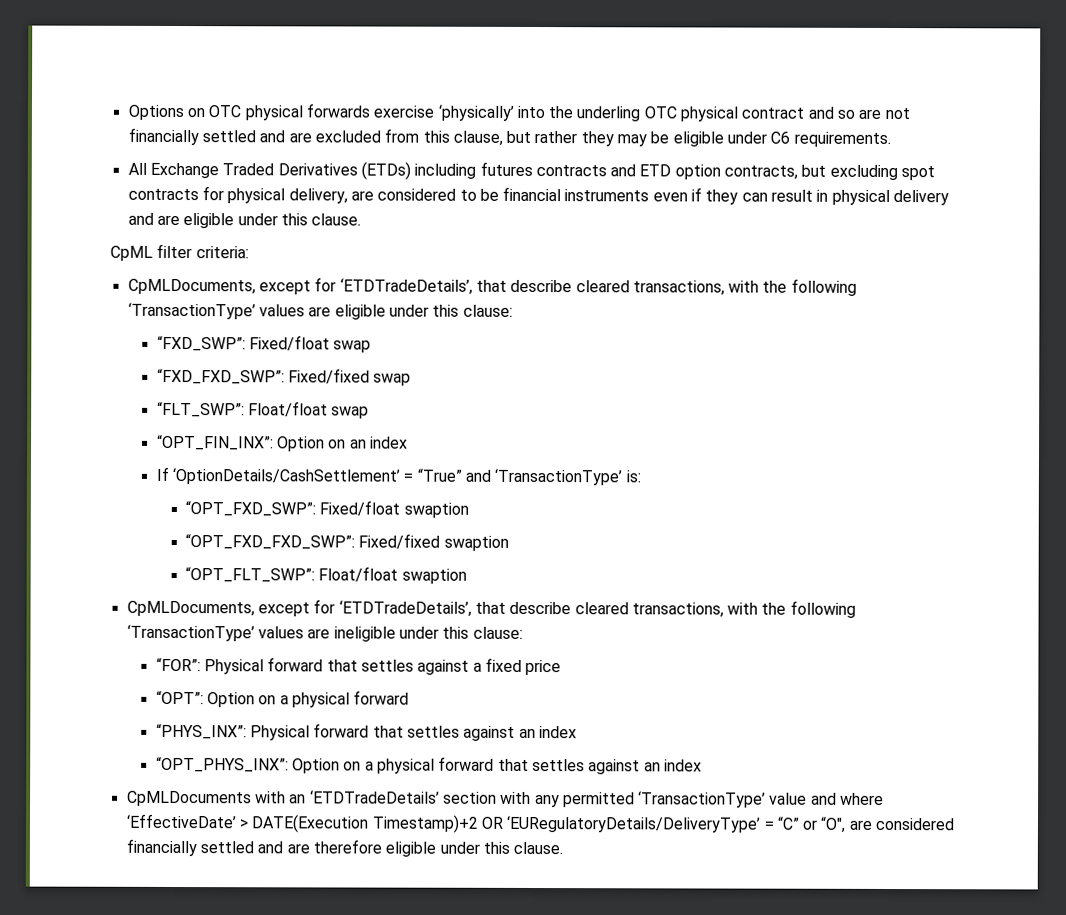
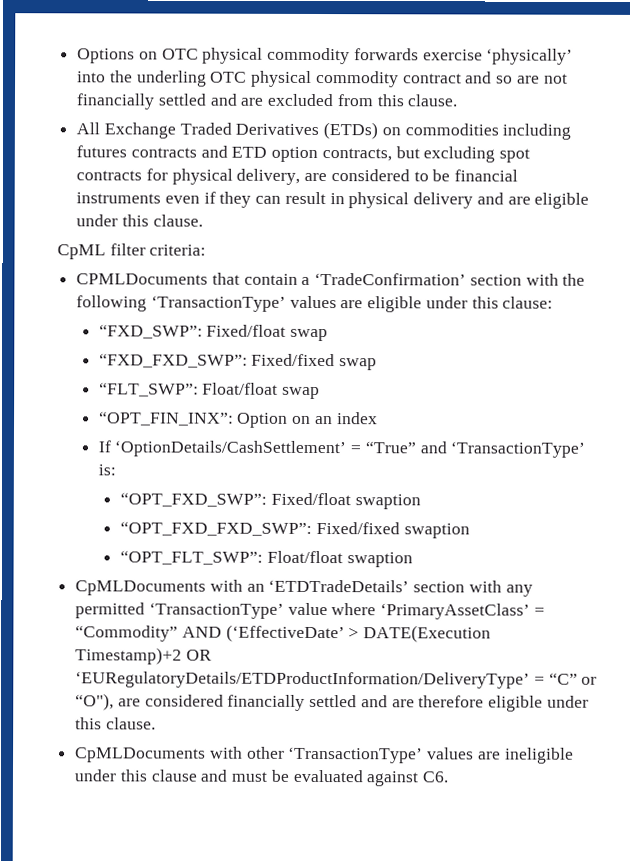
(303, 113) none -> [267,47,351,65] commodity
(739, 114) none -> [315,70,399,88] commodity
[452,130,891,147] clause, but rather they may be eligible under C6 requirements. -> [407,94,459,107] clause.
(411, 170) none -> [381,123,499,136] on commodities
[127,277,725,296] CpMLDocuments, except for ‘ETDTradeDetails’, that describe cleared transactions, -> [76,272,522,286] CPMLDocuments that contain a ‘TradeConfirmation’ section
[126,599,856,618] [126,624,523,642] [155,657,562,676] [155,690,410,708] [155,723,578,741] [155,756,703,775] // CpMLDocuments, except for ‘ETDTradeDetails’, that describe cleared transactions, with the following ‘TransactionType’ values are ineligible under this clause: // “FOR”: Physical forward that settles against a fixed price // “OPT”: Option on a physical forward // “PHYS_INX”: Physical forward that settles against an index // “OPT_PHYS_INX”: Option on a physical forward that settles against an index -> (413, 560) none
[810,792,885,805] [125,813,237,829] and where ‘EffectiveDate’ -> [331,603,545,620] [75,624,345,643] where ‘PrimaryAssetClass’ = “Commodity” AND (‘EffectiveDate’
[506,815,761,833] ‘EURegulatoryDetails/DeliveryType’ -> [75,671,531,689] ‘EURegulatoryDetails/ETDProductInformation/DeliveryType’
[820,816,846,833] “O", -> [75,693,115,711] “O"),
(564, 848) none -> [75,746,574,764] [74,769,449,787] // CpMLDocuments with other ‘TransactionType’ values are ineligible under this clause and must be evaluated against C6.

